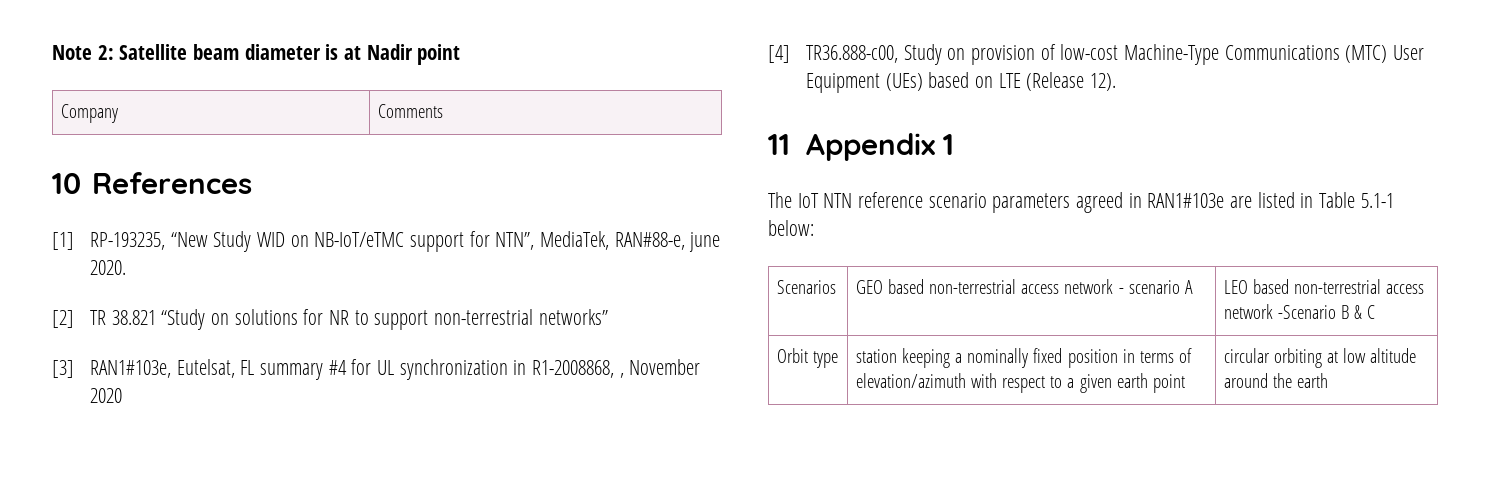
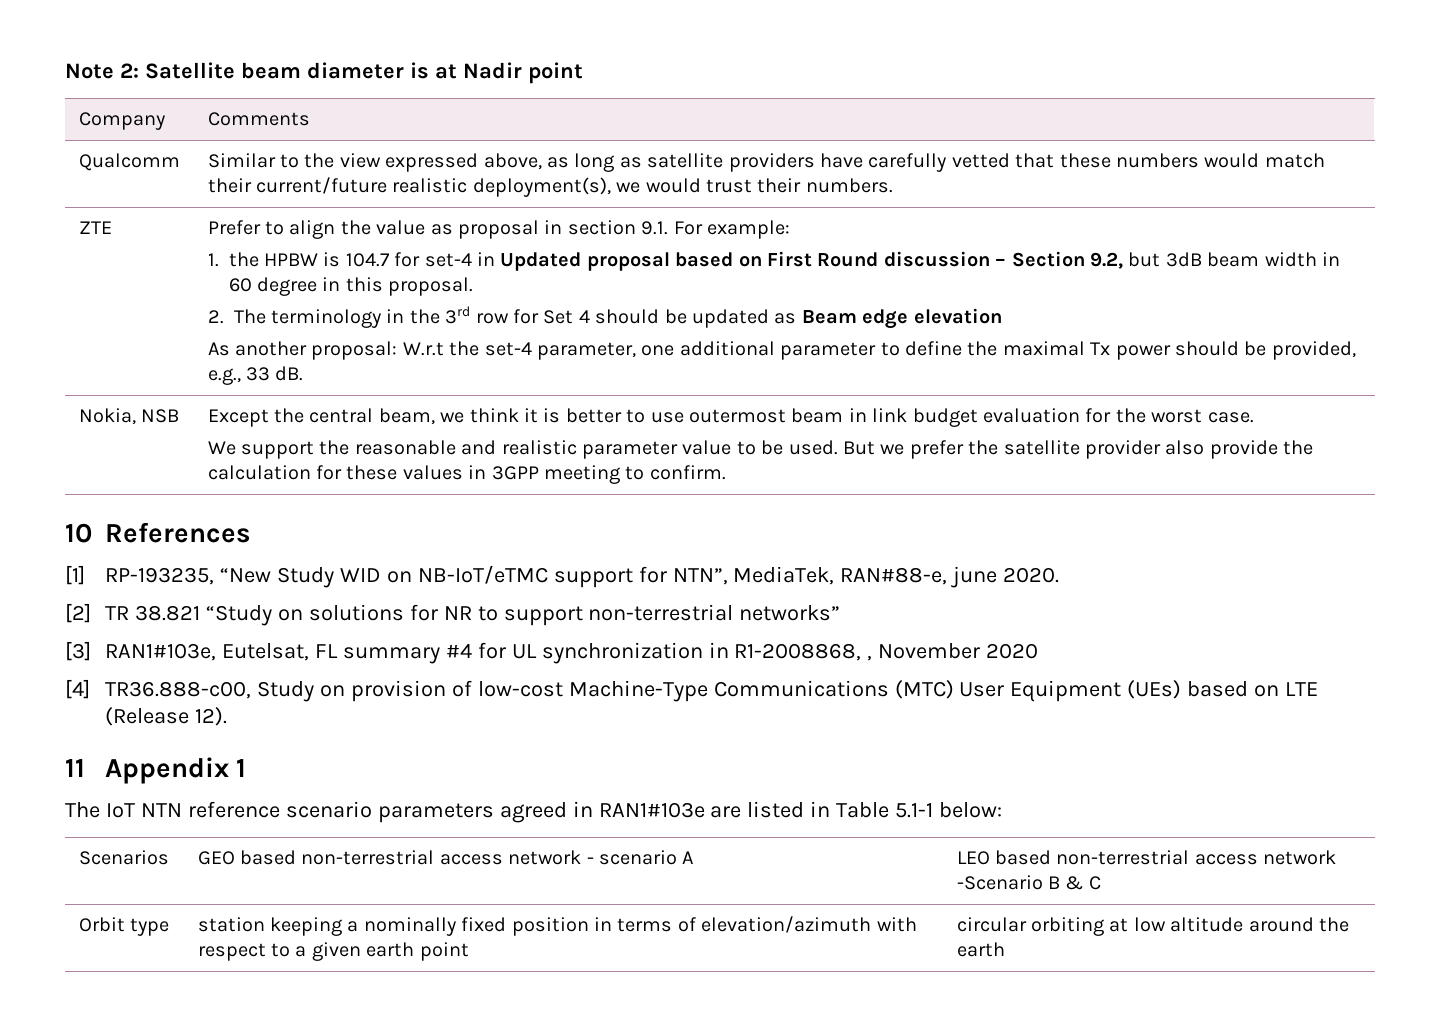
(443, 111) none -> [78,153,180,171] [207,153,1325,172] [207,177,893,197] [78,221,112,234] [207,220,790,239] [207,251,1340,271] [228,277,474,296] [207,306,1002,329] [207,341,1356,360] [207,366,304,385] [78,408,179,425] [207,408,1254,427] [207,440,1314,459] [207,465,726,484] // Qualcomm | Similar to the view expressed above, as long as satellite providers have carefully vetted that these numbers would match their current/future realistic deployment(s), we would trust their numbers. // ZTE | Prefer to align the value as proposal in section 9.1. For example: // 1. the HPBW is 104.7 for set-4 in Updated proposal based on First Round discussion – Section 9.2, but 3dB beam width in 60 degree in this proposal. // 2. The terminology in the 3rd row for Set 4 should be updated as Beam edge elevation // As another proposal: W.r.t the set-4 parameter, one additional parameter to define the maximal Tx power should be provided, e.g., 33 dB. // Nokia, NSB | Except the central beam, we think it is better to use outermost beam in link budget evaluation for the worst case. // We support the reasonable and realistic parameter value to be used. But we prefer the satellite provider also provide the calculation for these values in 3GPP meeting to confirm.

